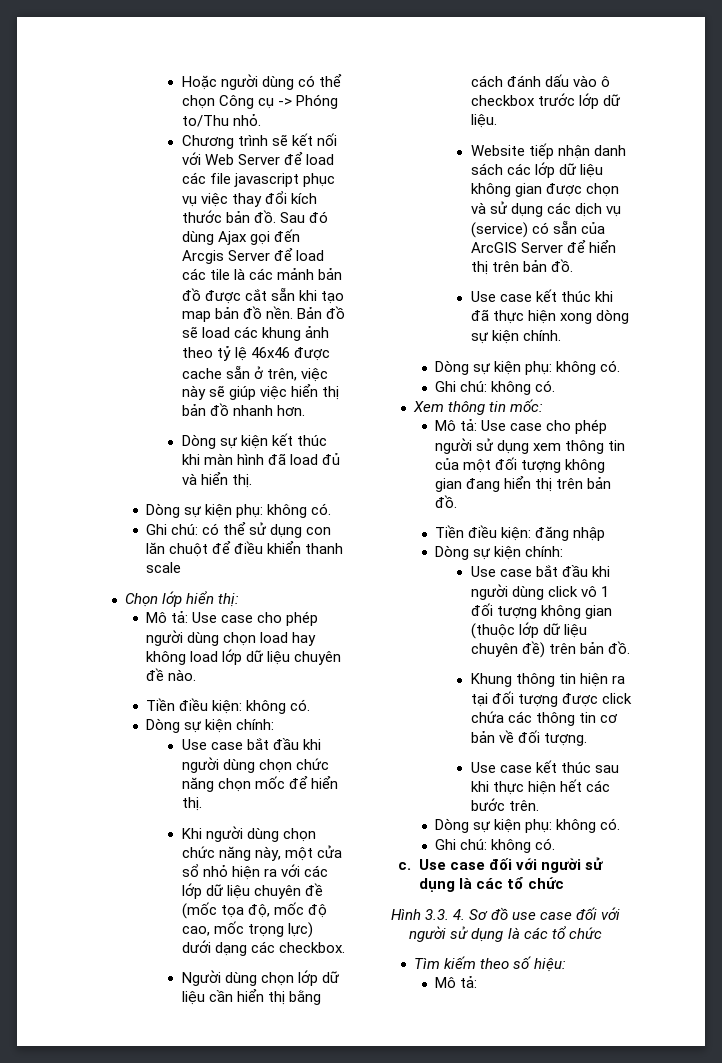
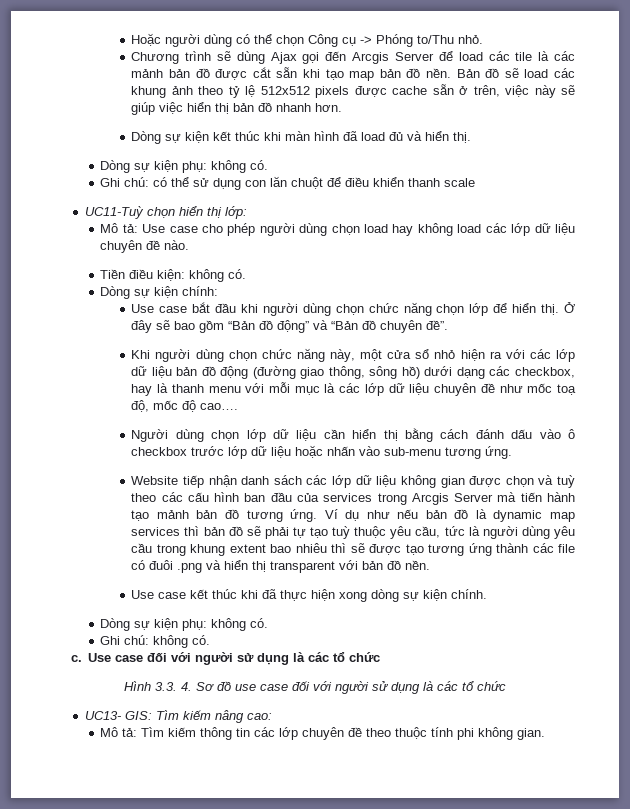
[291,133,337,146] [181,152,334,165] [181,172,335,187] [181,191,317,207] [181,210,328,223] kết nối với Web Server để load các file javascript phục vụ việc thay đổi kích thước bản đồ. Sau đó -> (231, 56) none
[250,347,290,358] 46x46 -> [260,86,350,98] 512x512 pixels
[125,591,240,607] Chọn lớp hiển thị: -> [84,206,247,219] UC11-Tuỳ chọn hiển thị lớp:
(219, 656) none -> [485,223,507,233] các
[254,776,285,789] mốc -> [469,303,489,316] lớp
(202, 804) none -> [564,302,576,313] [131,320,449,333] Ở đây sẽ bao gồm “Bản đồ động” và “Bản đồ chuyên đề”.
[253,883,323,899] [181,902,327,919] [181,921,313,938] [181,940,345,956] chuyên đề (mốc tọa độ, mốc độ cao, mốc trọng lực) dưới dạng các checkbox. -> [176,366,575,379] [131,382,576,396] [131,400,239,412] bản đồ động (đường giao thông, sông hồ) dưới dạng các checkbox, hay là thanh menu với mỗi mục là các lớp dữ liệu chuyên đề như mốc toạ độ, mốc độ cao….
[470,114,497,128] liệu. -> [271,445,513,459] liệu hoặc nhấn vào sub-menu tương ứng.
[489,201,621,217] [470,220,605,238] [470,240,616,253] [470,259,573,275] sử dụng các dịch vụ (service) có sẵn của ArcGIS Server để hiển thị trên bản đồ. -> [556,475,575,488] [131,492,575,505] [131,509,575,522] [131,526,575,539] [131,543,576,556] [131,560,431,573] tuỳ theo các cấu hình ban đầu của services trong Arcgis Server mà tiến hành tạo mảnh bản đồ tương ứng. Ví dụ như nếu bản đồ là dynamic map services thì bản đồ sẽ phải tự tạo tuỳ thuộc yêu cầu, tức là người dùng yêu cầu trong khung extent bao nhiêu thì sẽ được tạo tương ứng thành các file có đuôi .png và hiển thị transparent với bản đồ nền.
[413,399,544,415] [435,419,608,434] [435,438,626,454] [435,457,606,473] [435,476,612,492] [435,495,458,508] [435,525,606,541] [435,545,564,560] [470,565,610,577] [470,584,609,600] [470,603,612,619] [470,622,587,639] [470,641,630,658] [470,673,625,687] [470,691,632,707] [470,711,618,726] [470,730,587,746] [470,760,619,773] [470,779,610,795] [470,798,539,811] [435,818,621,833] [435,838,556,853] // Xem thông tin mốc: // Mô tả: Use case cho phép người sử dụng xem thông tin của một đối tượng không gian đang hiển thị trên bản đồ. // Tiền điều kiện: đăng nhập // Dòng sự kiện chính: // Use case bắt đầu khi người dùng click vô 1 đối tượng không gian (thuộc lớp dữ liệu chuyên đề) trên bản đồ. // Khung thông tin hiện ra tại đối tượng được click chứa các thông tin cơ bản về đối tượng. // Use case kết thúc sau khi thực hiện hết các bước trên. // Dòng sự kiện phụ: không có. // Ghi chú: không có. -> (211, 640) none
[414,956,566,972] [435,976,478,988] Tìm kiếm theo số hiệu: // Mô tả: -> [84,710,272,723] [100,727,546,740] UC13- GIS: Tìm kiếm nâng cao: // Mô tả: Tìm kiếm thông tin các lớp chuyên đề theo thuộc tính phi không gian.

